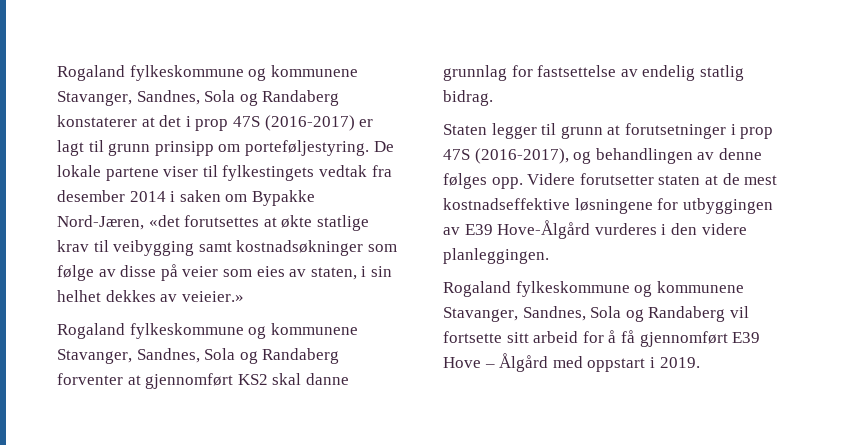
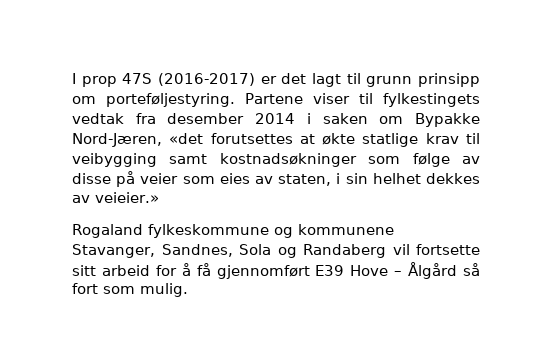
[57,65,358,81] [57,90,340,106] [57,115,191,127] Rogaland fylkeskommune og kommunene Stavanger, Sandnes, Sola og Randaberg konstaterer at det i -> [72,73,76,84] I
(374, 123) none -> [281,73,307,84] det
[373,141,394,152] [57,165,159,181] De lokale partene -> [245,93,303,104] Partene
[57,323,358,339] [57,348,340,364] [57,373,349,389] [443,65,744,81] [443,90,493,106] [443,123,774,139] [443,148,762,164] [443,173,778,189] [443,198,773,214] [443,220,747,239] [443,248,549,264] // Rogaland fylkeskommune og kommunene Stavanger, Sandnes, Sola og Randaberg forventer at gjennomført KS2 skal danne grunnlag for fastsettelse av endelig statlig bidrag. // Staten legger til grunn at forutsetninger i prop 47S (2016-2017), og behandlingen av denne følges opp. Videre forutsetter staten at de mest kostnadseffektive løsningene for utbyggingen av E39 Hove-Ålgård vurderes i den videre planleggingen. -> (159, 197) none
[552,356,700,372] med oppstart i 2019. -> [462,263,480,276] [72,283,188,297] så fort som mulig.

